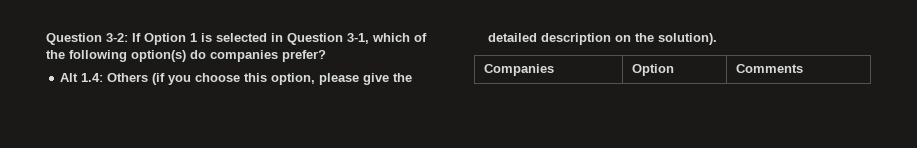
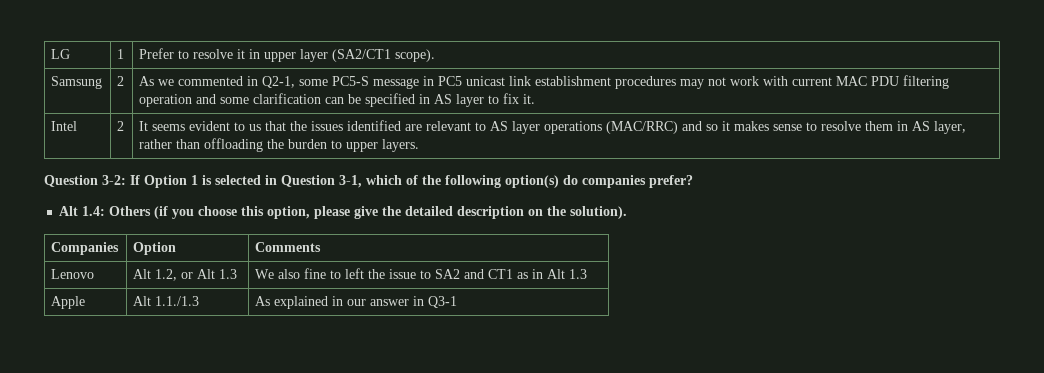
(46, 39) none -> [51,49,71,59] [117,49,125,59] [139,48,436,62] [51,76,103,89] [117,76,125,86] [139,75,950,89] [139,93,536,107] [51,121,78,131] [117,121,125,131] [139,120,967,134] [139,138,420,152] LG | 1 | Prefer to resolve it in upper layer (SA2/CT1 scope). // Samsung | 2 | As we commented in Q2-1, some PC5-S message in PC5 unicast link establishment procedures may not work with current MAC PDU filtering operation and some clarification can be specified in AS layer to fix it. // Intel | 2 | It seems evident to us that the issues identified are relevant to AS layer operations (MAC/RRC) and so it makes sense to resolve them in AS layer, rather than offloading the burden to upper layers. //
(804, 68) none -> [51,269,95,279] [133,269,238,281] [255,268,588,279] [51,296,86,309] [133,296,200,306] [255,296,458,309] // Lenovo | Alt 1.2, or Alt 1.3 | We also fine to left the issue to SA2 and CT1 as in Alt 1.3 // Apple | Alt 1.1./1.3 | As explained in our answer in Q3-1

